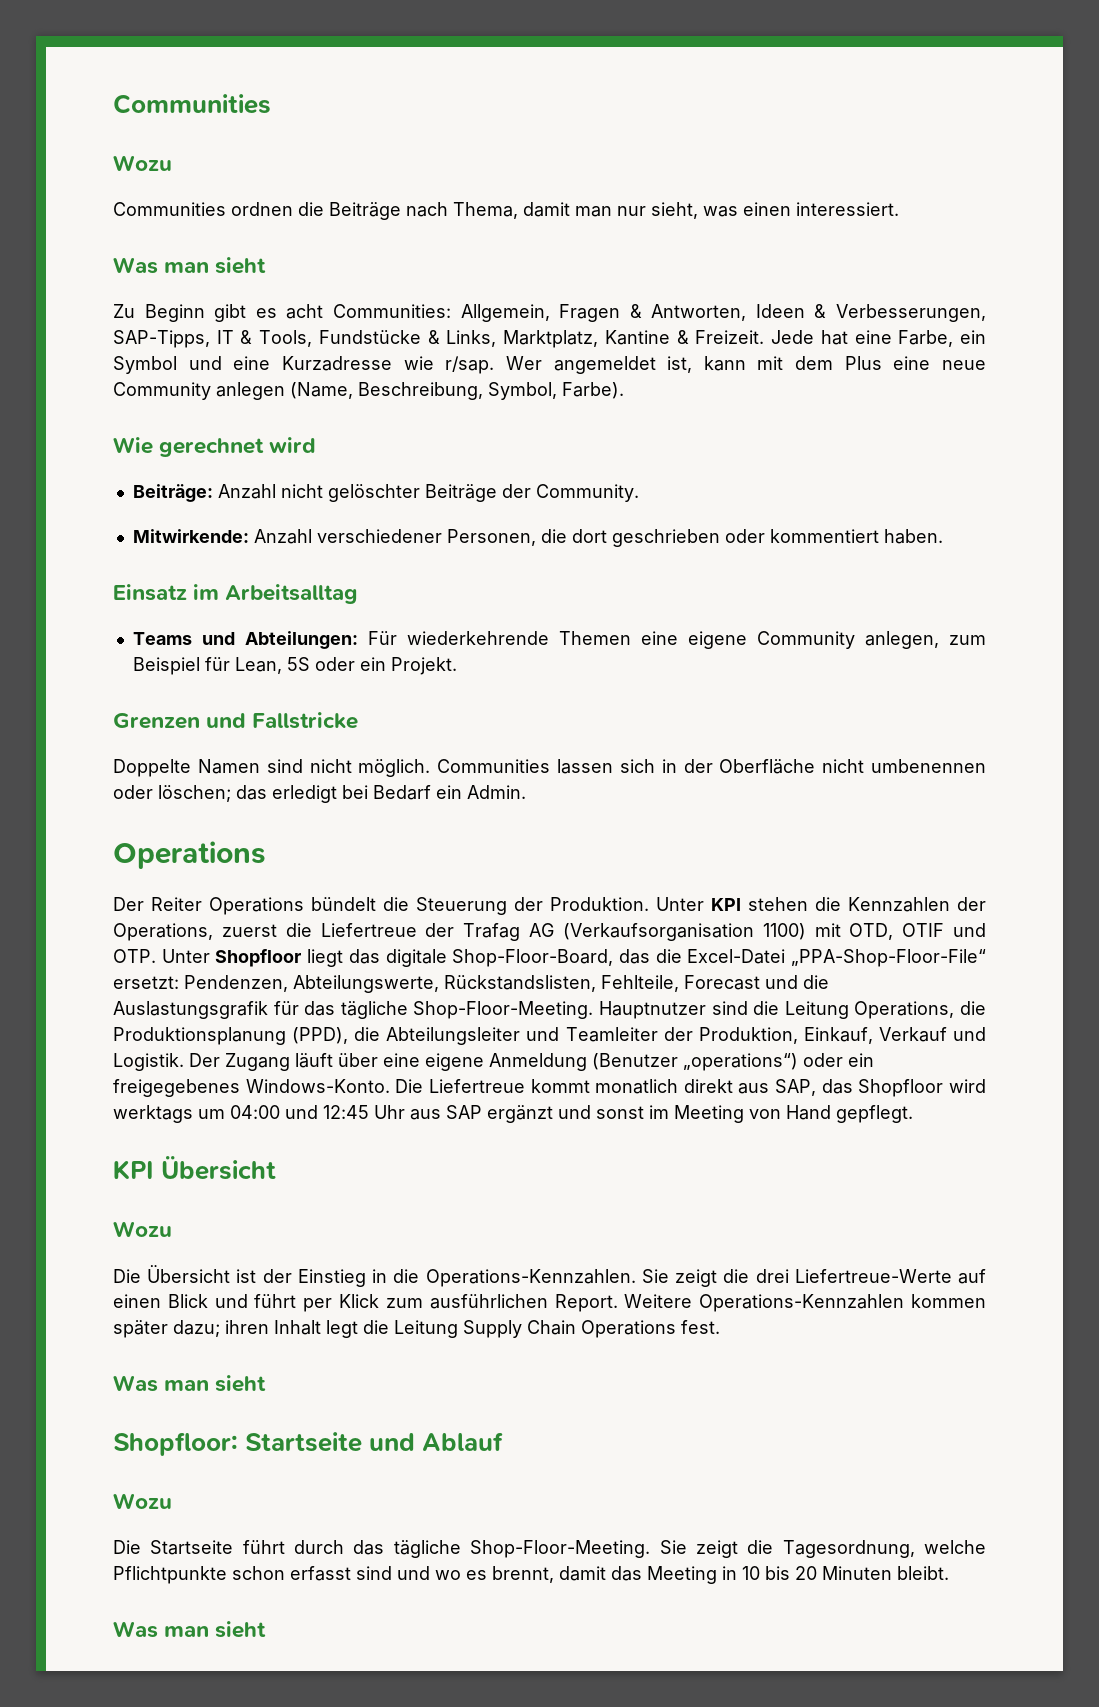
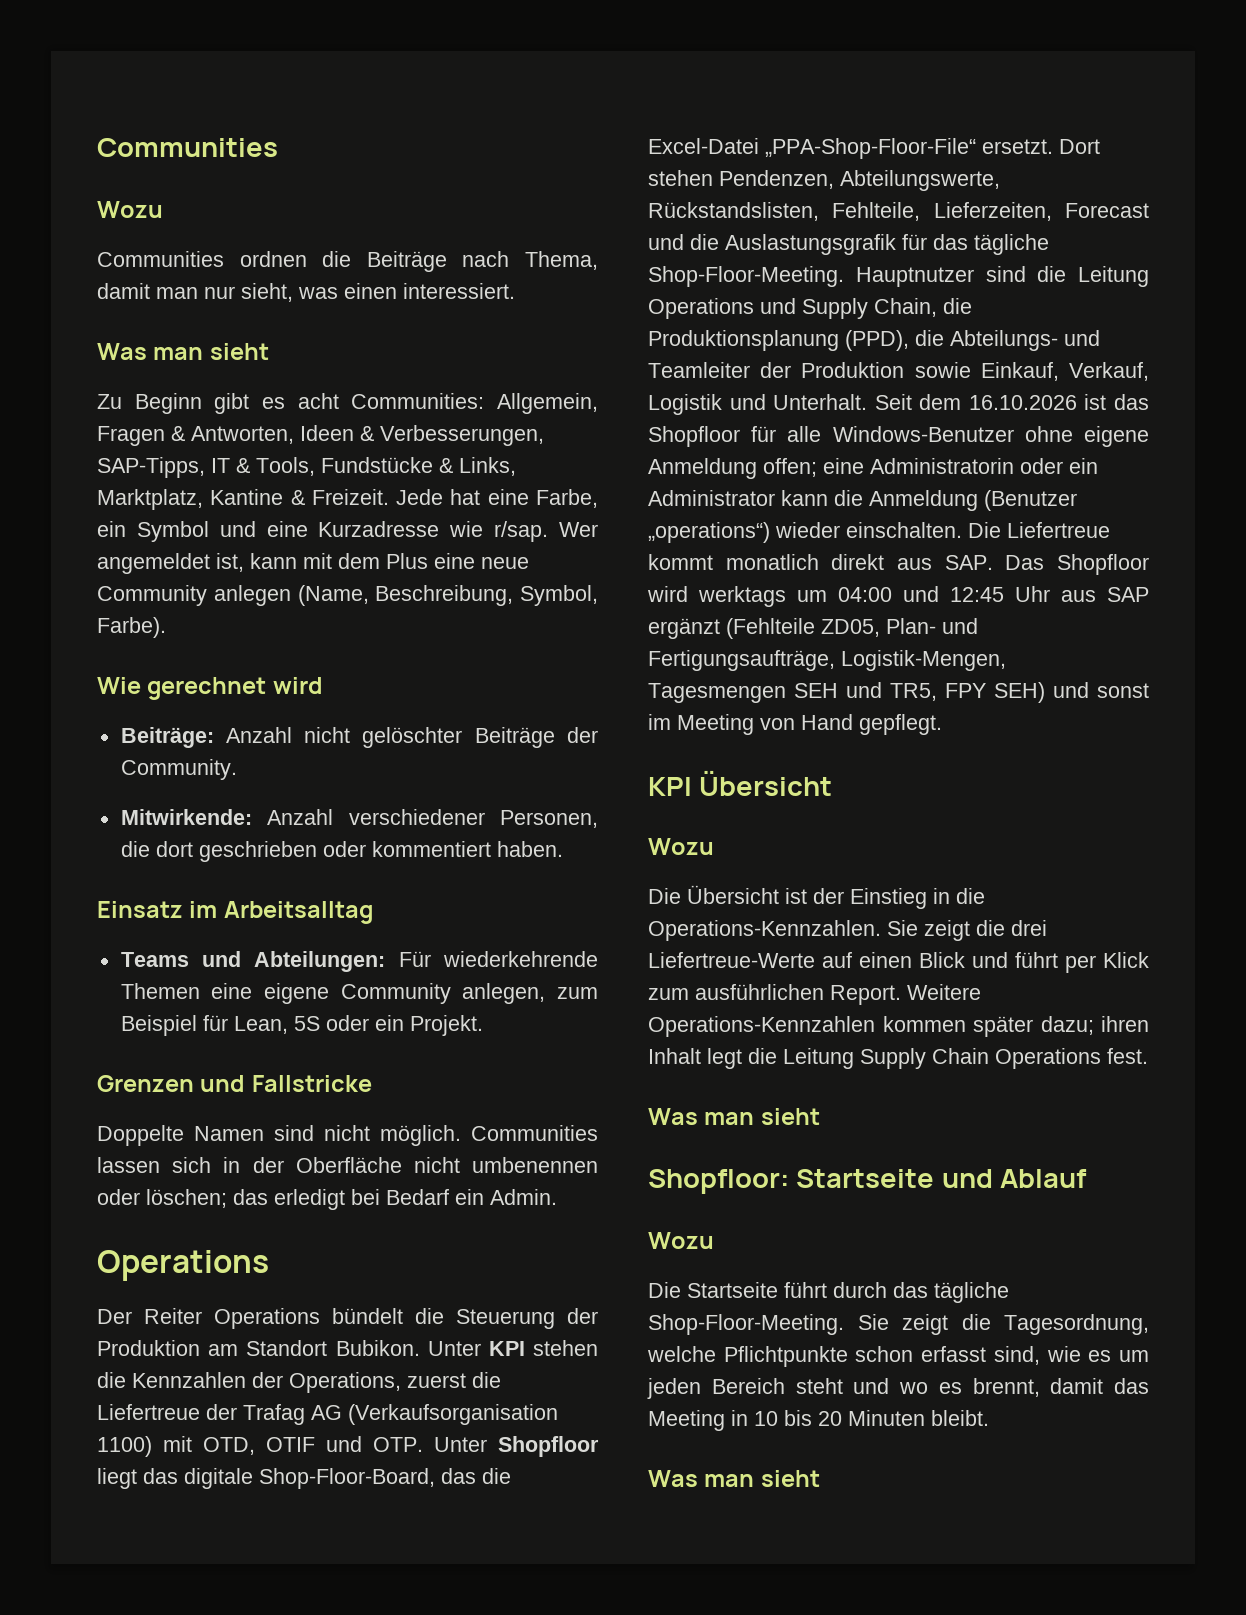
[550,897,649,911] Produktion. -> [97,1340,420,1356] Produktion am Standort Bubikon.
[113,976,179,989] ersetzt: -> [982,139,1100,154] [648,170,713,186] ersetzt. Dort stehen
(679, 983) none -> [933,202,1052,221] Lieferzeiten,
[854,1001,955,1019] Operations, -> [648,298,937,319] Operations und Supply Chain,
[386,1027,521,1045] Abteilungsleiter -> [950,330,1058,351] Abteilungs-
[698,1027,987,1044] [113,1053,874,1071] [113,1079,390,1097] Produktion, Einkauf, Verkauf und Logistik. Der Zugang läuft über eine eigene Anmeldung (Benutzer „operations“) oder ein freigegebenes Windows-Konto. -> [801,362,1149,381] [648,394,1149,415] [648,426,1149,447] [648,458,1098,479] [648,490,1077,511] [648,522,962,543] Produktion sowie Einkauf, Verkauf, Logistik und Unterhalt. Seit dem 16.10.2026 ist das Shopfloor für alle Windows-Benutzer ohne eigene Anmeldung offen; eine Administratorin oder ein Administrator kann die Anmeldung (Benutzer „operations“) wieder einschalten.
[775,1079,853,1096] SAP, das -> [944,555,1045,570] SAP. Das
(553, 1114) none -> [726,618,978,639] [648,650,1006,671] [648,682,1045,703] (Fehlteile ZD05, Plan- und Fertigungsaufträge, Logistik-Mengen, Tagesmengen SEH und TR5, FPY SEH)
[356,1566,392,1580] sind -> [993,1346,1149,1365] [647,1378,843,1399] sind, wie es um jeden Bereich steht

